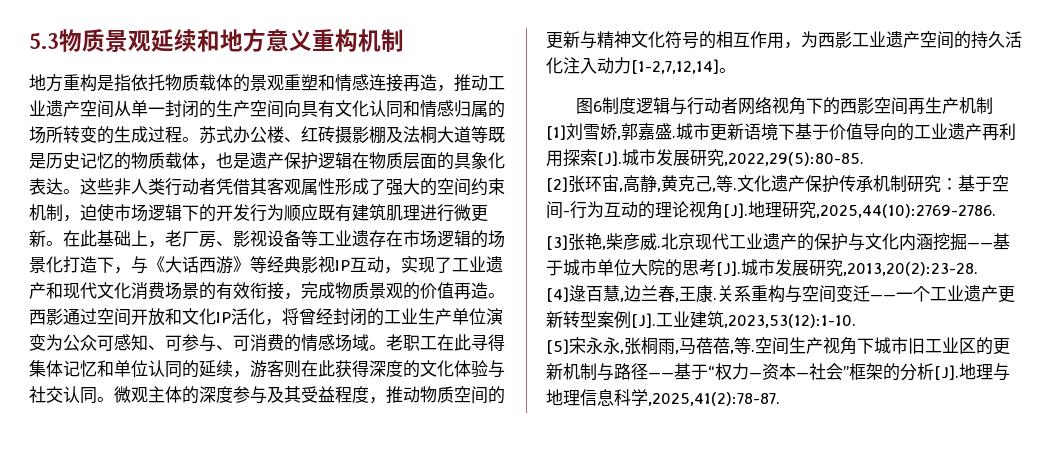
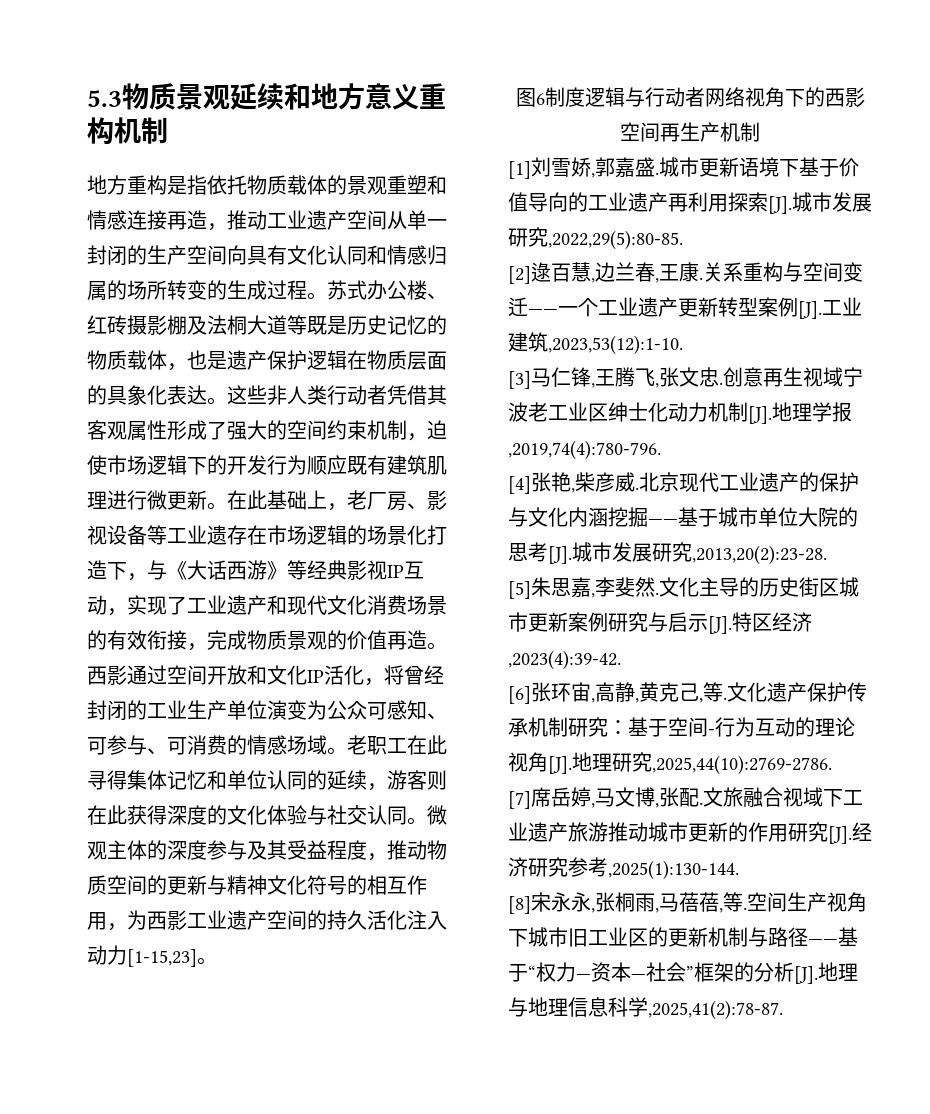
[631,59,719,74] [1-2,7,12,14] -> [127,949,197,967] [1-15,23]
(568, 184) none -> [531,262,863,283] [508,297,862,319] [508,332,683,355] [508,367,863,389] [508,402,852,424] [508,440,661,460] [508,472,859,494] [508,507,858,527] [508,542,827,565] [508,577,859,599] [508,612,812,634] [508,650,621,670] [508,686,531,704] 逯百慧,边兰春,王康.关系重构与空间变迁——一个工业遗产更新转型案例[J].工业建筑,2023,53(12):1-10. // [3]马仁锋,王腾飞,张文忠.创意再生视域宁波老工业区绅士化动力机制[J].地理学报,2019,74(4):780-796. // [4]张艳,柴彦威.北京现代工业遗产的保护与文化内涵挖掘——基于城市单位大院的思考[J].城市发展研究,2013,20(2):23-28. // [5]朱思嘉,李斐然.文化主导的历史街区城市更新案例研究与启示[J].特区经济,2023(4):39-42. // [6]
[546,233,1010,251] [546,259,978,277] [546,285,1015,303] [546,311,856,329] [546,339,569,354] [3]张艳,柴彦威.北京现代工业遗产的保护与文化内涵挖掘——基于城市单位大院的思考[J].城市发展研究,2013,20(2):23-28. // [4]逯百慧,边兰春,王康.关系重构与空间变迁——一个工业遗产更新转型案例[J].工业建筑,2023,53(12):1-10. // [5] -> [508,787,863,809] [508,822,872,844] [508,857,739,880] [508,896,531,914] [7]席岳婷,马文博,张配.文旅融合视域下工业遗产旅游推动城市更新的作用研究[J].经济研究参考,2025(1):130-144. // [8]

